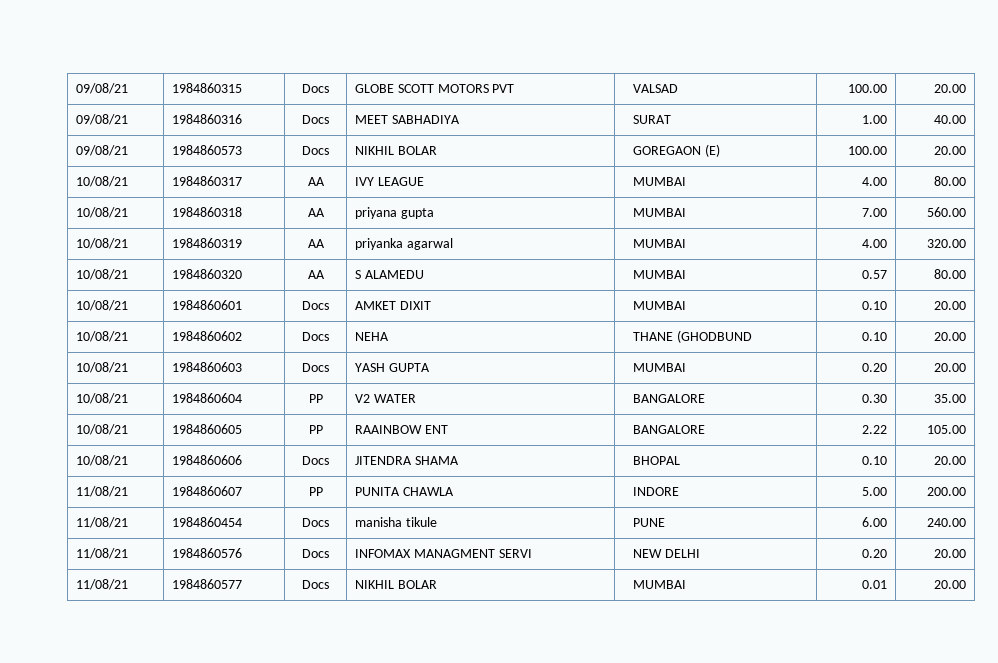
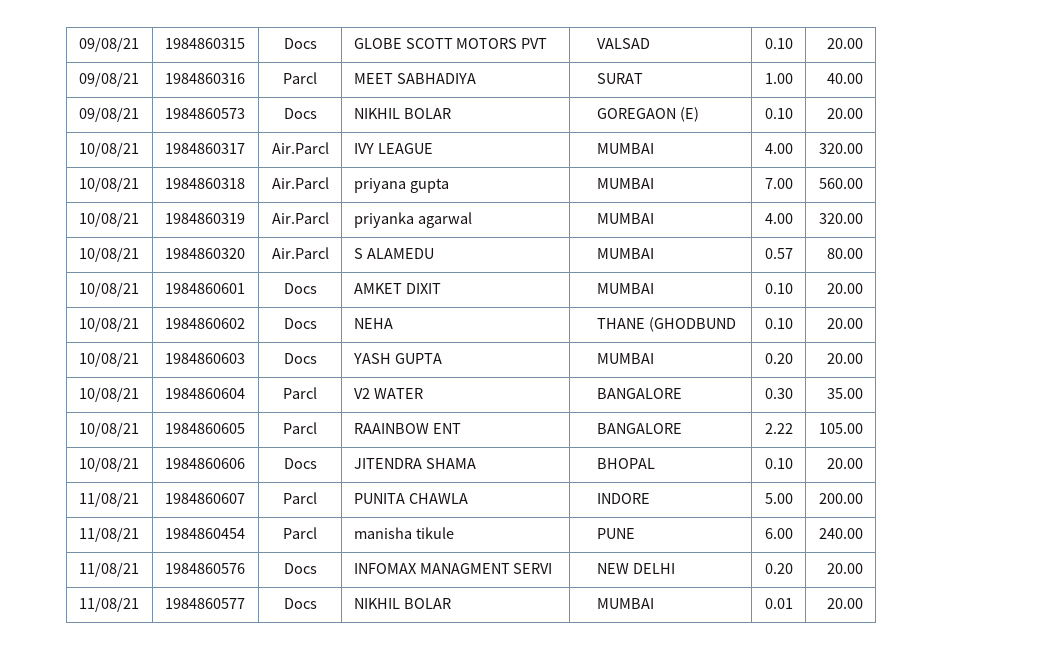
[847,84,887,93] 100.00 -> [765,38,794,49] 0.10
[302,115,329,124] Docs -> [283,72,317,84] Parcl
[847,146,887,155] 100.00 -> [765,108,794,119] 0.10
[307,177,325,186] AA -> [271,142,329,154] Air.Parcl
[933,176,966,186] 80.00 -> [819,143,864,154] 320.00
[307,208,325,217] AA -> [271,177,329,189] Air.Parcl
[307,239,325,248] AA -> [271,212,329,224] Air.Parcl
[307,270,325,279] AA -> [271,247,329,259] Air.Parcl
[308,394,323,403] PP -> [283,387,317,399] Parcl
[308,425,323,434] PP -> [283,422,317,434] Parcl
[308,487,323,496] PP -> [283,492,317,504] Parcl
[302,518,329,527] Docs -> [283,527,317,539] Parcl

